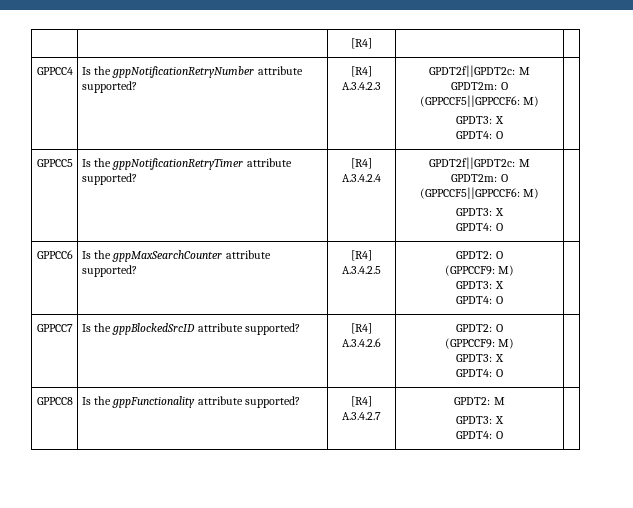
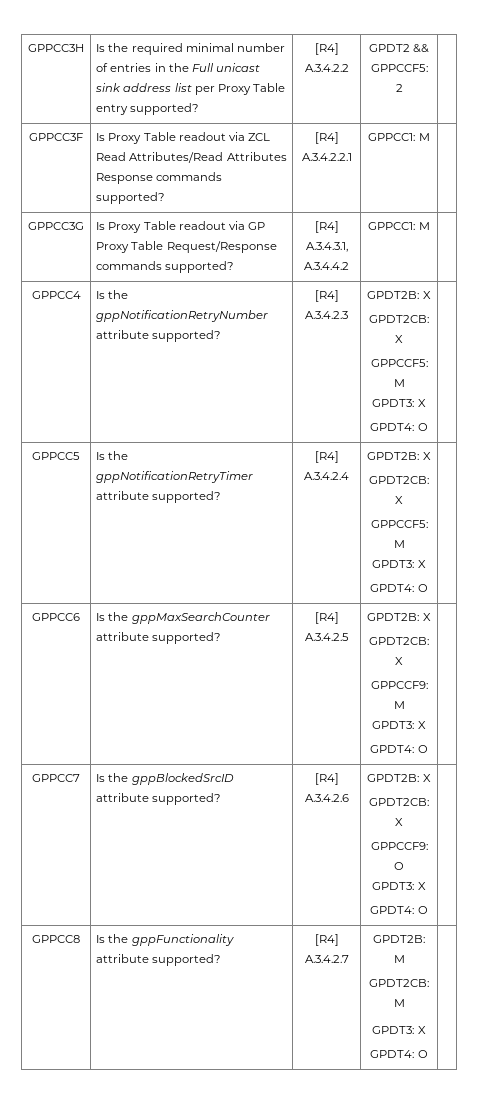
[351,38,372,49] | | [R4] | -> [28,44,84,52] [96,43,285,55] [96,63,260,72] [95,83,285,95] [96,103,200,115] [314,43,339,55] [304,64,349,72] [368,44,430,53] [370,64,428,72] [395,84,403,92] [29,133,83,141] [96,132,270,144] [96,152,287,163] [96,172,223,184] [96,192,166,204] [314,132,339,144] [301,153,352,161] [368,133,430,141] [28,222,84,230] [96,221,265,233] [96,241,277,253] [96,261,235,273] [314,221,339,233] [305,242,348,252] [304,262,349,270] [368,222,430,230] GPPCC3H | Is the required minimal number of entries in the Full unicast sink address list per Proxy Table entry supported? | [R4] A.3.4.2.2 | GPDT2 && GPPCCF5: 2 | // GPPCC3F | Is Proxy Table readout via ZCL Read Attributes/Read Attributes Response commands supported? | [R4] A.3.4.2.2.1 | GPPCC1: M | // GPPCC3G | Is Proxy Table readout via GP Proxy Table Request/Response commands supported? | [R4] A.3.4.3.1, A.3.4.4.2 | GPPCC1: M
[429,65,530,77] [451,82,508,90] [419,95,540,107] GPDT2f||GPDT2c: M // GPDT2m: O (GPPCCF5||GPPCCF6: M) -> [367,291,431,299] [369,315,429,323] [395,335,403,343] [370,359,428,367] [393,379,405,387] GPDT2B: X // GPDT2CB: X // GPPCCF5: M
[429,157,530,169] [451,174,508,182] [419,187,540,199] GPDT2f||GPDT2c: M // GPDT2m: O (GPPCCF5||GPPCCF6: M) -> [367,452,431,460] [369,476,429,484] [395,496,403,504] [370,520,428,528] [393,540,405,548] GPDT2B: X // GPDT2CB: X // GPPCCF5: M
[456,251,503,259] [444,265,515,276] GPDT2: O // (GPPCCF9: M) -> [367,613,431,621] [369,637,429,645] [395,657,403,665] [370,681,428,689] [393,701,405,709] GPDT2B: X // GPDT2CB: X // GPPCCF9: M
[456,324,503,332] [444,338,515,349] GPDT2: O // (GPPCCF9: M) -> [367,774,431,782] [369,798,429,806] [395,818,403,826] [370,842,428,850] [394,862,404,870] GPDT2B: X // GPDT2CB: X // GPPCCF9: O
[454,397,491,405] GPDT2: -> [373,935,425,943] [393,955,405,963] [369,979,429,987] GPDT2B: M // GPDT2CB:

